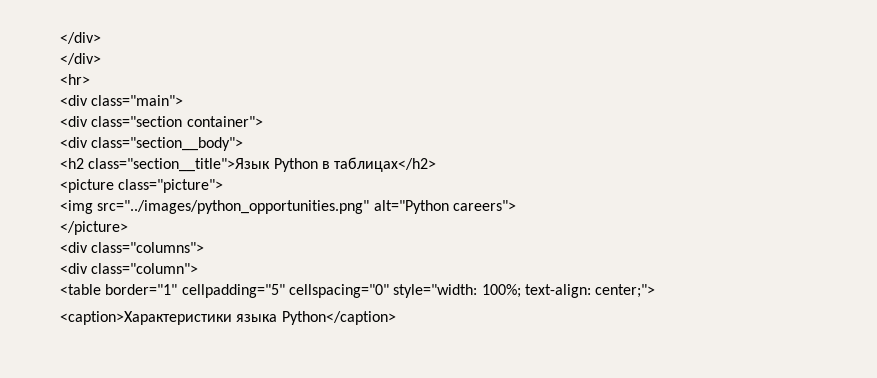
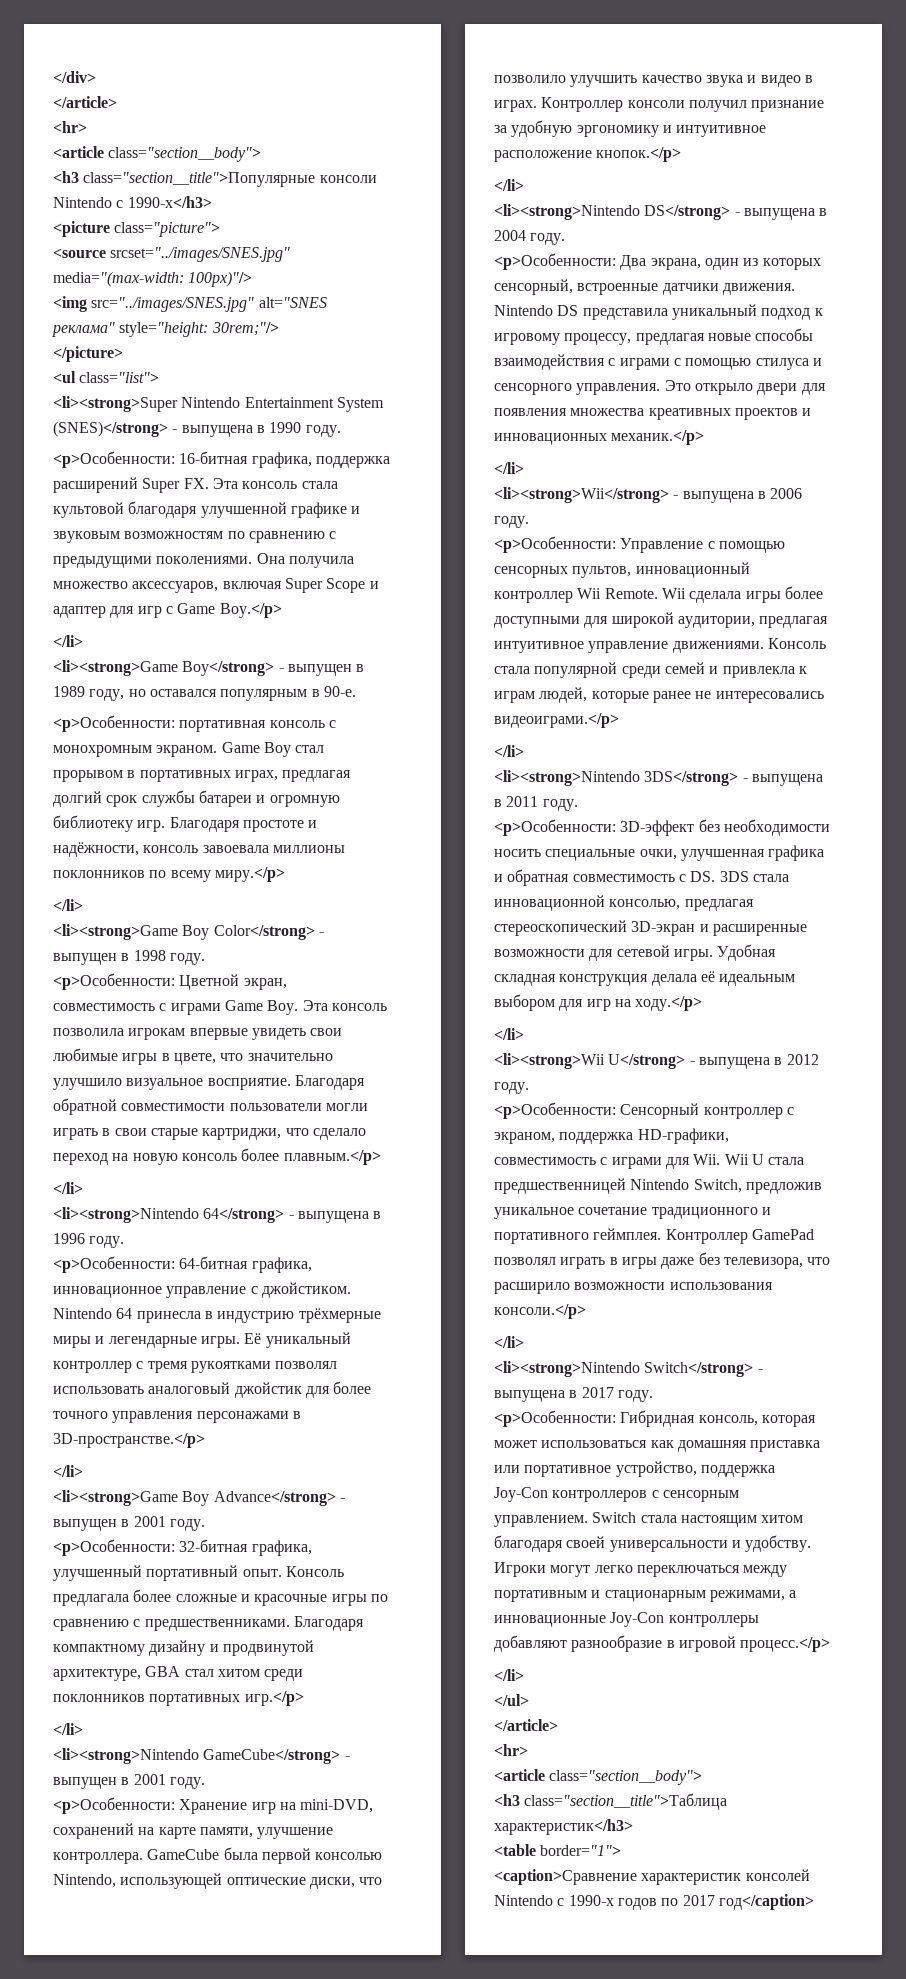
[60,32,101,44] [60,53,101,65] [60,74,90,85] [60,95,184,106] [60,116,263,127] [60,137,244,151] [60,157,437,172] [60,179,224,193] [60,200,516,214] [60,221,128,235] [60,242,205,253] [60,263,199,274] [60,284,656,298] [60,311,396,325] </div> // </div> // <hr> // <div class="main"> // <div class="section container"> // <div class="section__body"> // <h2 class="section__title">Язык Python в таблицах</h2> // <picture class="picture"> // <img src="../images/python_opportunities.png" alt="Python careers"> // </picture> // <div class="columns"> // <div class="column"> // <table border="1" cellpadding="5" cellspacing="0" style="width: 100%; text-align: center;"> // <caption>Характеристики языка Python</caption> -> [53,71,96,83] [53,96,117,108] [53,121,87,133] [53,146,262,162] [53,171,377,187] [53,196,212,208] [53,221,221,237] [53,247,291,262] [53,271,253,287] [53,296,327,312] [52,322,279,337] [53,346,123,362] [53,371,160,383] [53,396,384,412] [53,421,341,437] [53,451,390,468] [53,477,338,493] [53,501,361,518] [53,531,337,543] [53,553,354,568] [53,578,379,593] [53,603,282,618] [53,635,83,647] [53,660,365,676] [53,686,356,701] [53,715,336,732] [53,742,325,757] [53,770,352,782] [53,790,340,807] [53,815,318,832] [53,842,345,857] [53,867,285,882] [53,899,83,911] [53,924,324,940] [53,950,205,965] [53,973,287,990] [53,1000,387,1015] [53,1028,343,1040] [53,1048,333,1065] [53,1075,365,1090] [53,1098,368,1115] [53,1128,366,1140] [53,1148,381,1165] [53,1182,83,1194] [53,1207,382,1223] [53,1233,125,1248] [53,1256,312,1273] [53,1282,351,1298] [53,1308,381,1323] [53,1332,351,1348] [53,1361,338,1373] [53,1381,372,1398] [53,1411,301,1423] [53,1433,205,1448] [53,1465,83,1477] [53,1490,345,1506] [53,1516,205,1531] [53,1539,312,1556] [53,1565,344,1581] [53,1589,388,1606] [53,1616,364,1631] [53,1640,314,1656] [53,1666,304,1681] [53,1691,304,1706] [53,1723,83,1735] [53,1748,350,1764] [53,1774,205,1789] [53,1797,374,1814] [53,1823,334,1839] [53,1847,383,1864] [53,1873,383,1889] [494,75,813,87] [494,97,825,112] [494,120,767,137] [494,147,682,162] [494,179,524,191] [494,204,828,220] [494,230,566,245] [494,253,821,270] [494,279,795,295] [494,304,823,320] [494,328,814,345] [494,354,822,370] [494,380,826,395] [494,408,812,420] [494,430,705,445] [494,462,524,474] [494,487,803,503] [494,516,529,528] [494,536,785,553] [494,562,750,578] [494,586,823,603] [494,612,829,628] [494,638,826,653] [494,662,807,678] [494,687,824,703] [494,713,619,728] [494,745,524,757] [494,770,823,786] [494,796,578,811] [494,819,830,836] [494,845,825,861] [494,869,789,886] [494,895,754,911] [494,920,807,936] [494,944,777,961] [494,971,796,986] [494,994,703,1011] [494,1028,524,1040] [494,1053,819,1069] [494,1082,529,1094] [494,1102,794,1119] [494,1128,729,1144] [494,1154,805,1169] [494,1178,822,1194] [494,1207,771,1219] [494,1228,814,1244] [494,1252,831,1269] [494,1282,773,1294] [494,1304,586,1319] [494,1336,524,1348] [494,1361,763,1377] [494,1387,653,1402] [494,1410,816,1427] [494,1440,821,1452] [494,1461,775,1477] [494,1487,739,1502] [494,1512,804,1527] [494,1535,812,1552] [494,1562,788,1577] [494,1590,797,1602] [494,1612,759,1627] [494,1635,831,1652] [494,1669,524,1681] [494,1694,529,1706] [494,1719,558,1731] [494,1744,528,1756] [494,1769,703,1785] [494,1793,728,1810] [494,1819,633,1835] [494,1844,622,1856] [494,1869,810,1885] [494,1894,814,1910] </div> // </article> // <hr> // <article class="section__body"> // <h3 class="section__title">Популярные консоли Nintendo с 1990-х</h3> // <picture class="picture"> // <source srcset="../images/SNES.jpg" media="(max-width: 100px)"/> // <img src="../images/SNES.jpg" alt="SNES реклама" style="height: 30rem;"/> // </picture> // <ul class="list"> // <li><strong>Super Nintendo Entertainment System (SNES)</strong> - выпущена в 1990 году. // <p>Особенности: 16-битная графика, поддержка расширений Super FX. Эта консоль стала культовой благодаря улучшенной графике и звуковым возможностям по сравнению с предыдущими поколениями. Она получила множество аксессуаров, включая Super Scope и адаптер для игр с Game Boy.</p> // </li> // <li><strong>Game Boy</strong> - выпущен в 1989 году, но оставался популярным в 90-е. // <p>Особенности: портативная консоль с монохромным экраном. Game Boy стал прорывом в портативных играх, предлагая долгий срок службы батареи и огромную библиотеку игр. Благодаря простоте и надёжности, консоль завоевала миллионы поклонников по всему миру.</p> // </li> // <li><strong>Game Boy Color</strong> - выпущен в 1998 году. // <p>Особенности: Цветной экран, совместимость с играми Game Boy. Эта консоль позволила игрокам впервые увидеть свои любимые игры в цвете, что значительно улучшило визуальное восприятие. Благодаря обратной совместимости пользователи могли играть в свои старые картриджи, что сделало переход на новую консоль более плавным.</p> // </li> // <li><strong>Nintendo 64</strong> - выпущена в 1996 году. // <p>Особенности: 64-битная графика, инновационное управление с джойстиком. Nintendo 64 принесла в индустрию трёхмерные миры и легендарные игры. Её уникальный контроллер с тремя рукоятками позволял использовать аналоговый джойстик для более точного управления персонажами в 3D-пространстве.</p> // </li> // <li><strong>Game Boy Advance</strong> - выпущен в 2001 году. // <p>Особенности: 32-битная графика, улучшенный портативный опыт. Консоль предлагала более сложные и красочные игры по сравнению с предшественниками. Благодаря компактному дизайну и продвинутой архитектуре, GBA стал хитом среди поклонников портативных игр.</p> // </li> // <li><strong>Nintendo GameCube</strong> - выпущен в 2001 году. // <p>Особенности: Хранение игр на mini-DVD, сохранений на карте памяти, улучшение контроллера. GameCube была первой консолью Nintendo, использующей оптические диски, что позволило улучшить качество звука и видео в играх. Контроллер консоли получил признание за удобную эргономику и интуитивное расположение кнопок.</p> // </li> // <li><strong>Nintendo DS</strong> - выпущена в 2004 году. // <p>Особенности: Два экрана, один из которых сенсорный, встроенные датчики движения. Nintendo DS представила уникальный подход к игровому процессу, предлагая новые способы взаимодействия с играми с помощью стилуса и сенсорного управления. Это открыло двери для появления множества креативных проектов и инновационных механик.</p> // </li> // <li><strong>Wii</strong> - выпущена в 2006 году. // <p>Особенности: Управление с помощью сенсорных пультов, инновационный контроллер Wii Remote. Wii сделала игры более доступными для широкой аудитории, предлагая интуитивное управление движениями. Консоль стала популярной среди семей и привлекла к играм людей, которые ранее не интересовались видеоиграми.</p> // </li> // <li><strong>Nintendo 3DS</strong> - выпущена в 2011 году. // <p>Особенности: 3D-эффект без необходимости носить специальные очки, улучшенная графика и обратная совместимость с DS. 3DS стала инновационной консолью, предлагая стереоскопический 3D-экран и расширенные возможности для сетевой игры. Удобная складная конструкция делала её идеальным выбором для игр на ходу.</p> // </li> // <li><strong>Wii U</strong> - выпущена в 2012 году. // <p>Особенности: Сенсорный контроллер с экраном, поддержка HD-графики, совместимость с играми для Wii. Wii U стала предшественницей Nintendo Switch, предложив уникальное сочетание традиционного и портативного геймплея. Контроллер GamePad позволял играть в игры даже без телевизора, что расширило возможности использования консоли.</p> // </li> // <li><strong>Nintendo Switch</strong> - выпущена в 2017 году. // <p>Особенности: Гибридная консоль, которая может использоваться как домашняя приставка или портативное устройство, поддержка Joy-Con контроллеров с сенсорным управлением. Switch стала настоящим хитом благодаря своей универсальности и удобству. Игроки могут легко переключаться между портативным и стационарным режимами, а инновационные Joy-Con контроллеры добавляют разнообразие в игровой процесс.</p> // </li> // </ul> // </article> // <hr> // <article class="section__body"> // <h3 class="section__title">Таблица характеристик</h3> // <table border="1"> // <caption>Сравнение характеристик консолей Nintendo с 1990-х годов по 2017 год</caption>

